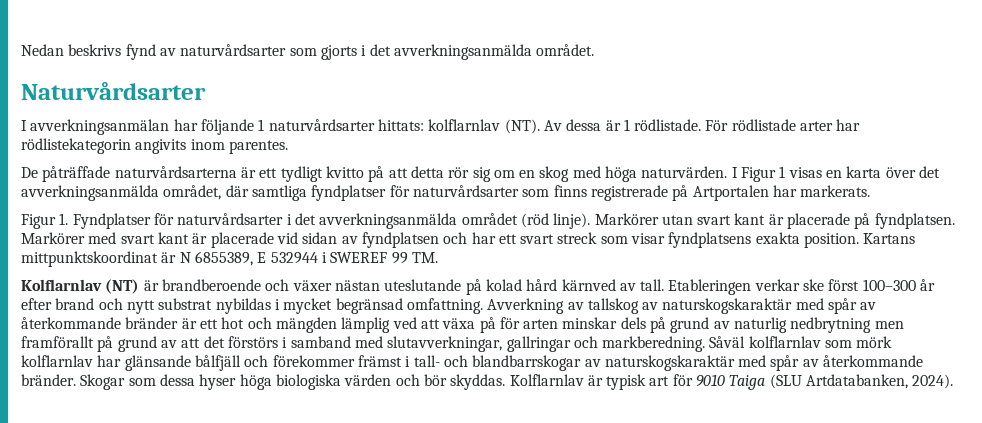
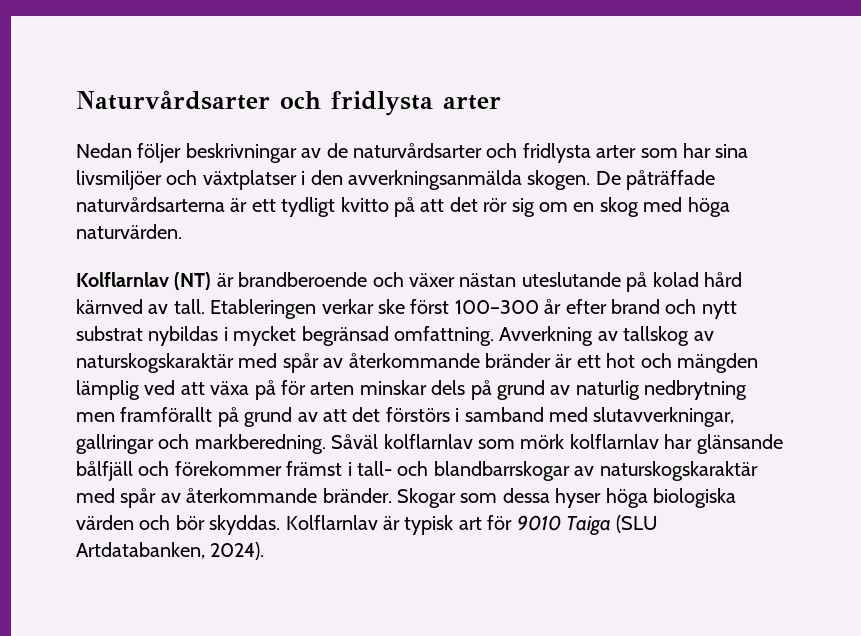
[21,44,595,60] [21,81,206,100] [21,119,861,135] [21,138,288,154] Nedan beskrivs fynd av naturvårdsarter som gjorts i det avverkningsanmälda området. // Naturvårdsarter // I avverkningsanmälan har följande 1 naturvårdsarter hittats: kolflarnlav (NT). Av dessa är 1 rödlistade. För rödlistade arter har rödlistekategorin angivits inom parentes. // -> [76,90,501,116] [76,143,749,163] [76,170,591,190] Naturvårdsarter och fridlysta arter // Nedan följer beskrivningar av de naturvårdsarter och fridlysta arter som har sina livsmiljöer och växtplatser i den avverkningsanmälda skogen.
[410,166,444,178] detta -> [449,197,478,212] det
[731,166,941,182] [21,185,871,201] [21,213,955,229] [21,232,916,248] [21,251,438,267] I Figur 1 visas en karta över det avverkningsanmälda området, där samtliga fyndplatser för naturvårdsarter som finns registrerade på Artportalen har markerats. // Figur 1. Fyndplatser för naturvårdsarter i det avverkningsanmälda området (röd linje). Markörer utan svart kant är placerade på fyndplatsen. Markörer med svart kant är placerade vid sidan av fyndplatsen och har ett svart streck som visar fyndplatsens exakta position. Kartans mittpunktskoordinat är N 6855389, E 532944 i SWEREF 99 TM. -> (182, 231) none

